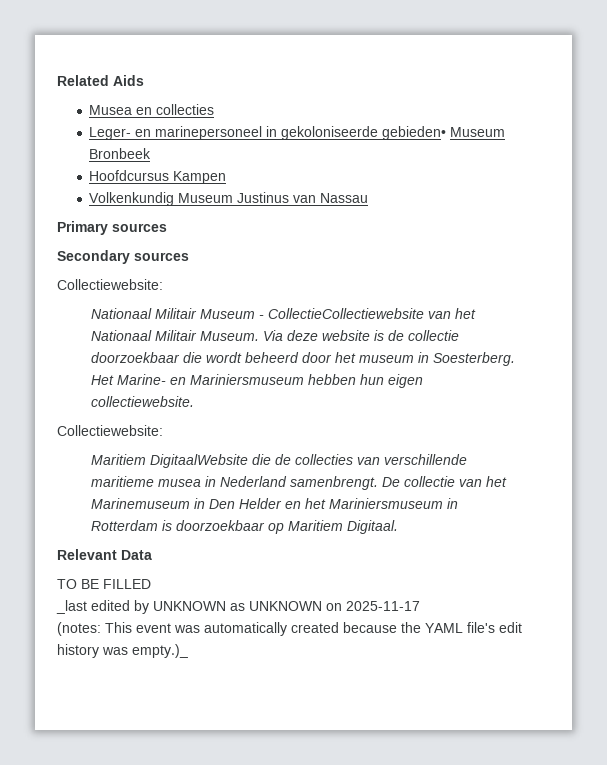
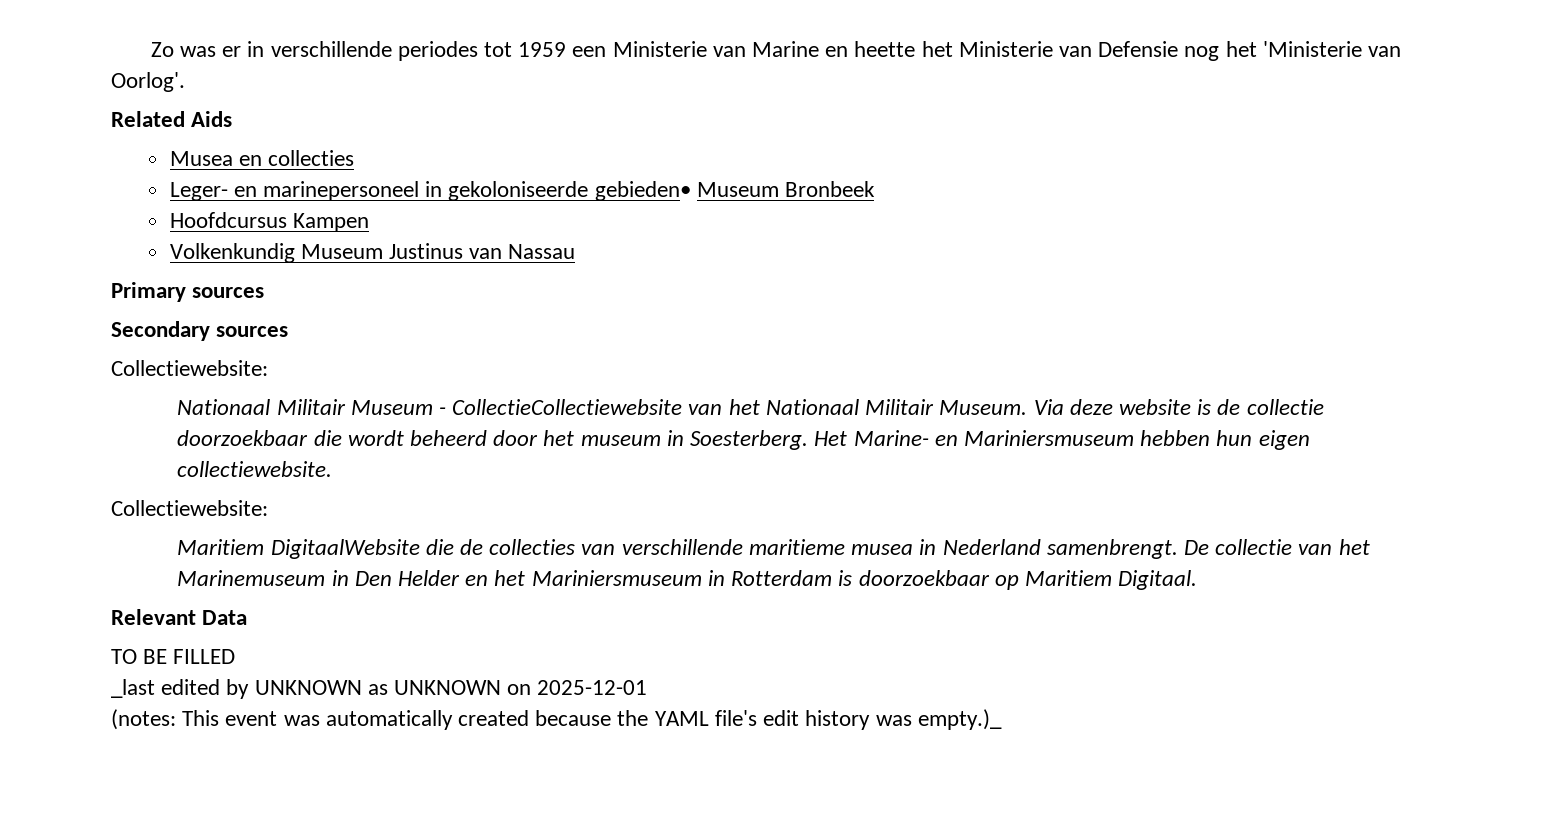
(57, 80) none -> [150,41,1402,61] [111,72,185,92] Zo was er in verschillende periodes tot 1959 een Ministerie van Marine en heette het Ministerie van Defensie nog het 'Ministerie van Oorlog'. //
[346,601,420,611] 2025-11-17 -> [537,680,648,695] 2025-12-01

